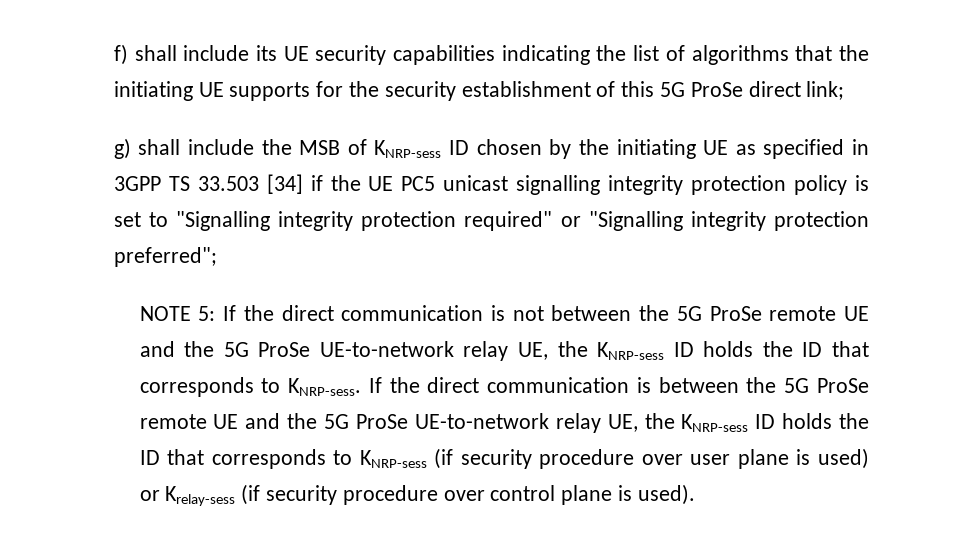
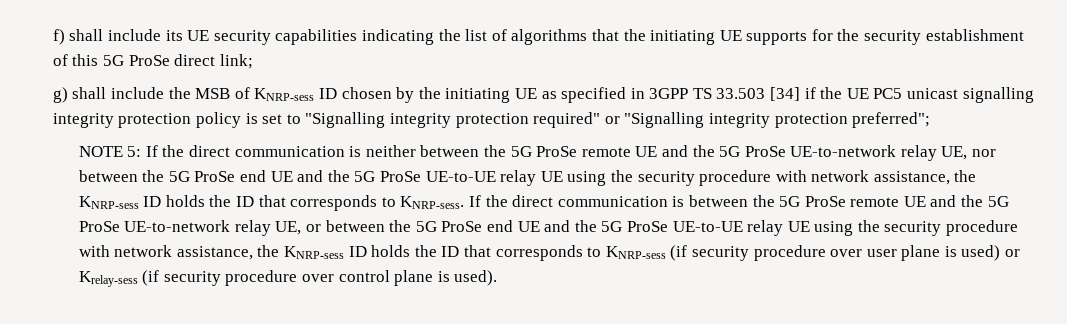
[512,306,544,321] not -> [365,145,416,157] neither
(549, 351) none -> [972,149,997,157] [78,170,950,186] nor between the 5G ProSe end UE and the 5G ProSe UE-to-UE relay UE using the security procedure with network assistance,
(638, 423) none -> [306,220,1019,236] [78,245,253,260] or between the 5G ProSe end UE and the 5G ProSe UE-to-UE relay UE using the security procedure with network assistance,

